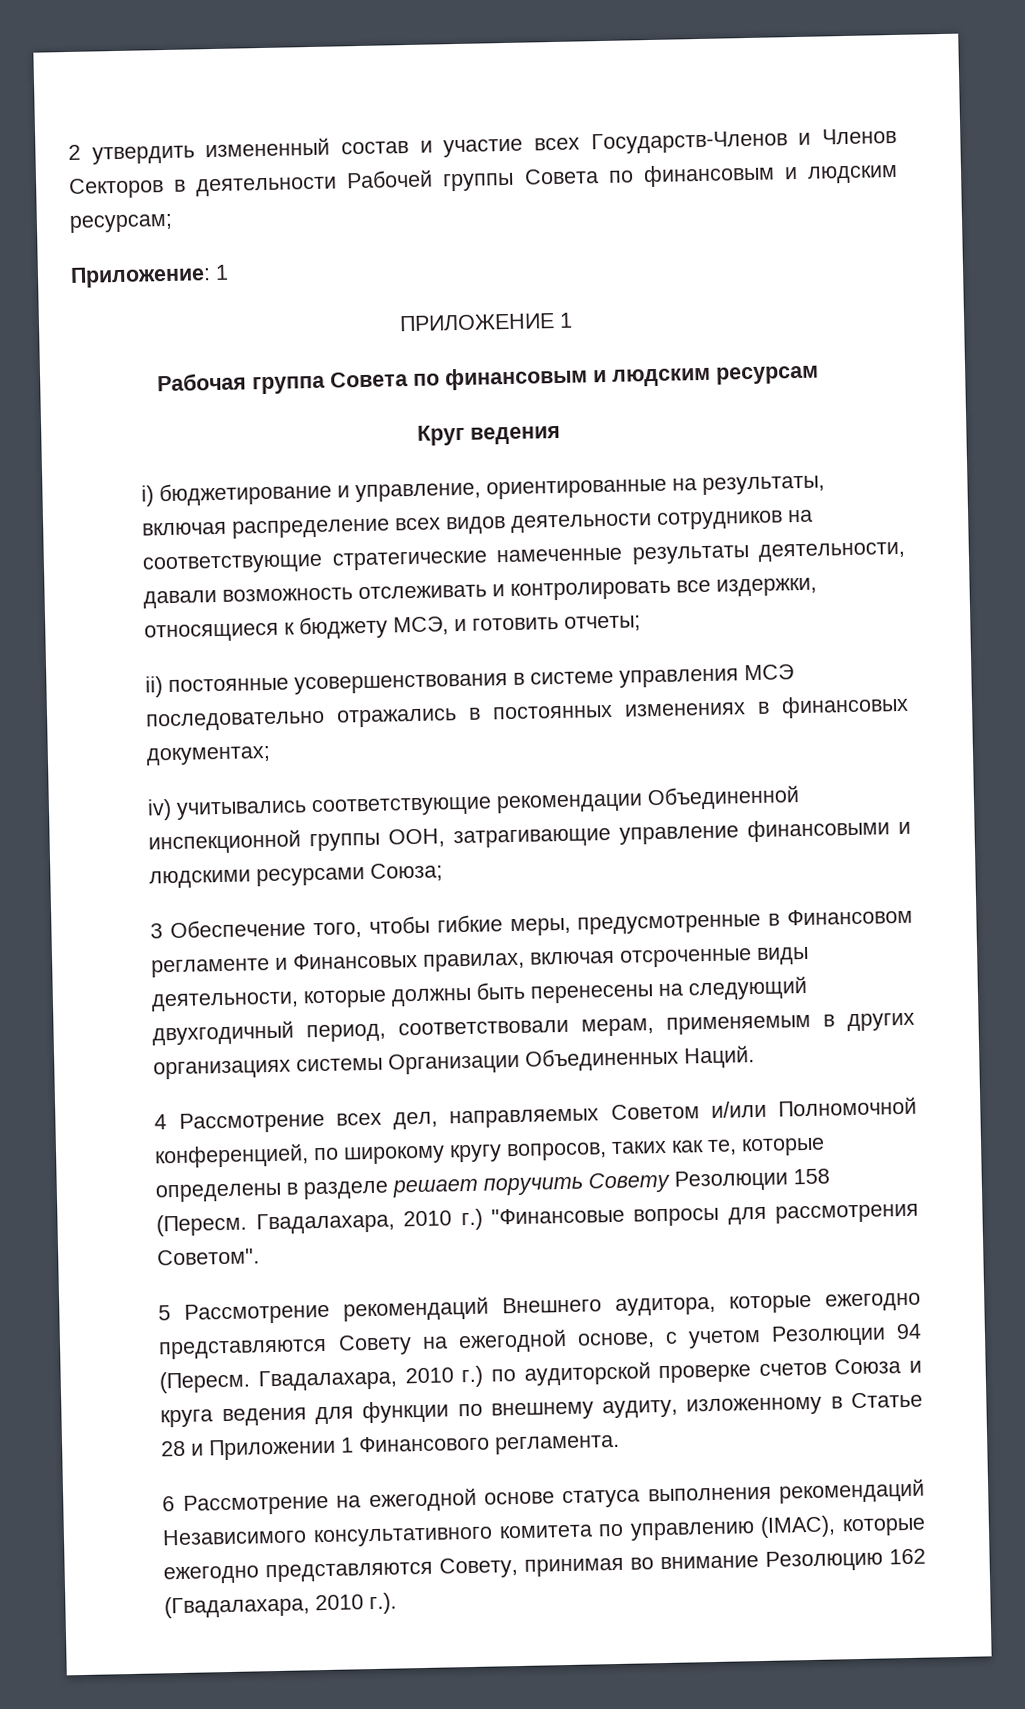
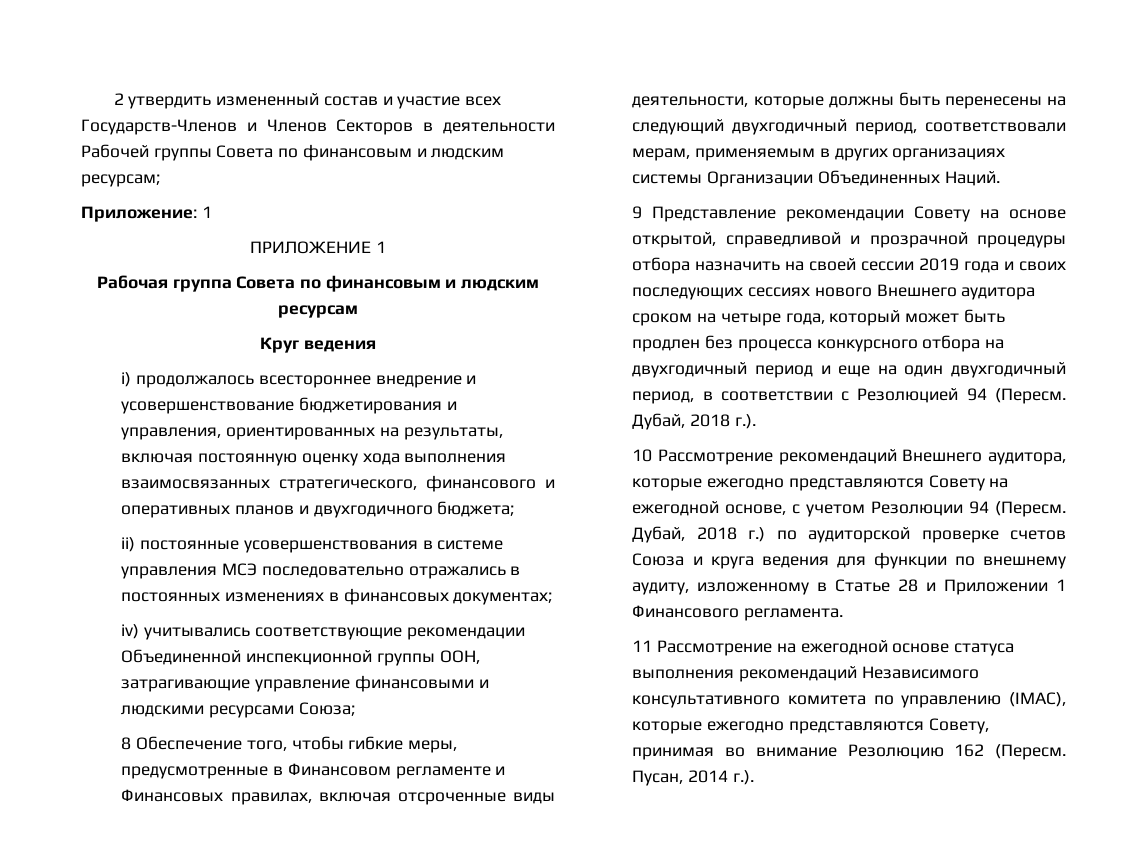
[159,475,826,507] [142,509,814,539] [142,541,905,575] [143,577,818,609] [144,615,642,643] бюджетирование и управление, ориентированные на результаты, включая распределение всех видов деятельности сотрудников на соответствующие стратегические намеченные результаты деятельности, давали возможность отслеживать и контролировать все издержки, относящиеся к бюджету МСЭ, и готовить отчеты; -> [136,375,477,388] [121,397,457,414] [121,427,503,440] [121,453,507,466] [121,475,555,492] [121,501,515,518] продолжалось всестороннее внедрение и усовершенствование бюджетирования и управления, ориентированных на результаты, включая постоянную оценку хода выполнения взаимосвязанных стратегического, финансового и оперативных планов и двухгодичного бюджета;
[150,923,164,939] 3 -> [121,737,132,750] 8
[154,1096,917,1134] [154,1137,826,1169] [155,1168,831,1203] [156,1203,919,1237] [157,1248,261,1266] [158,1305,172,1321] 4 Рассмотрение всех дел, направляемых Советом и/или Полномочной конференцией, по широкому кругу вопросов, таких как те, которые определены в разделе решает поручить Совету Резолюции 158 (Пересм. Гвадалахара, 2010 г.) "Финансовые вопросы для рассмотрения Советом". // 5 -> [632,206,1066,222] [632,232,1066,248] [632,257,1066,274] [632,284,1036,300] [632,309,1005,326] [632,335,1005,352] [632,362,1066,378] [632,388,1066,404] [632,413,756,430] [632,449,653,462] 9 Представление рекомендации Совету на основе открытой, справедливой и прозрачной процедуры отбора назначить на своей сессии 2019 года и своих последующих сессиях нового Внешнего аудитора сроком на четыре года, который может быть продлен без процесса конкурсного отбора на двухгодичный период и еще на один двухгодичный период, в соответствии с Резолюцией 94 (Пересм. Дубай, 2018 г.). // 10
[258,1367,454,1392] Гвадалахара, 2010 -> [632,526,737,543] Дубай, 2018
[162,1496,176,1512] 6 -> [632,640,653,652] 11
[164,1594,365,1619] (Гвадалахара, 2010 -> [995,744,1066,760] [632,770,729,786] (Пересм. Пусан, 2014

